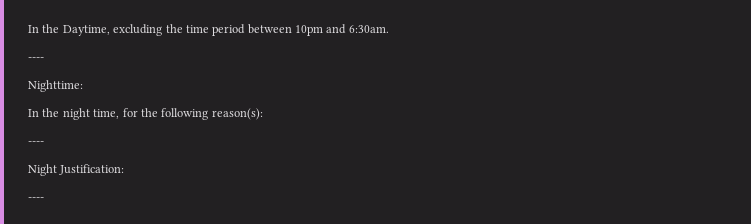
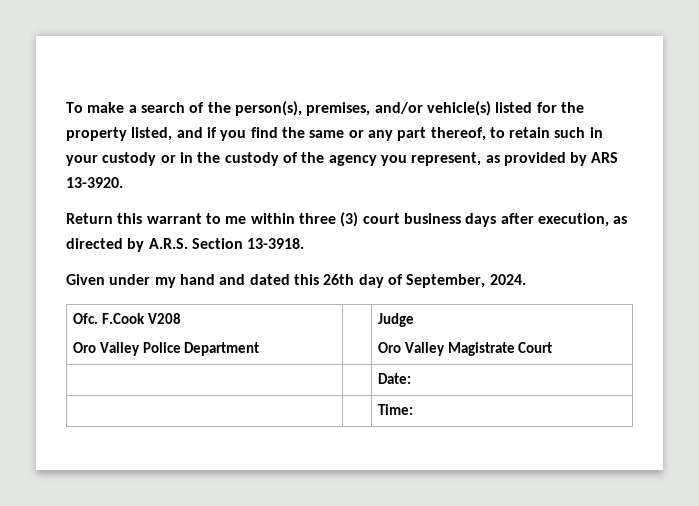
[28,24,389,36] [28,57,44,61] [28,80,83,92] [28,108,263,120] [28,141,44,145] [28,164,125,176] [28,197,44,201] In the Daytime, excluding the time period between 10pm and 6:30am. // ---- // Nighttime: // In the night time, for the following reason(s): // ---- // Night Justification: // ---- -> [66,101,584,116] [66,127,603,141] [66,152,619,166] [66,177,123,188] [66,212,628,227] [66,238,305,252] [66,274,526,288] [72,313,181,324] [72,342,260,356] [377,313,414,327] [377,342,553,356] [377,373,411,384] [377,404,413,415] To make a search of the person(s), premises, and/or vehicle(s) listed for the property listed, and if you find the same or any part thereof, to retain such in your custody or in the custody of the agency you represent, as provided by ARS 13-3920. // Return this warrant to me within three (3) court business days after execution, as directed by A.R.S. Section 13-3918. // Given under my hand and dated this 26th day of September, 2024. // Ofc. F.Cook V208 // Oro Valley Police Department | | Judge // Oro Valley Magistrate Court // | | Date: // | | Time:

